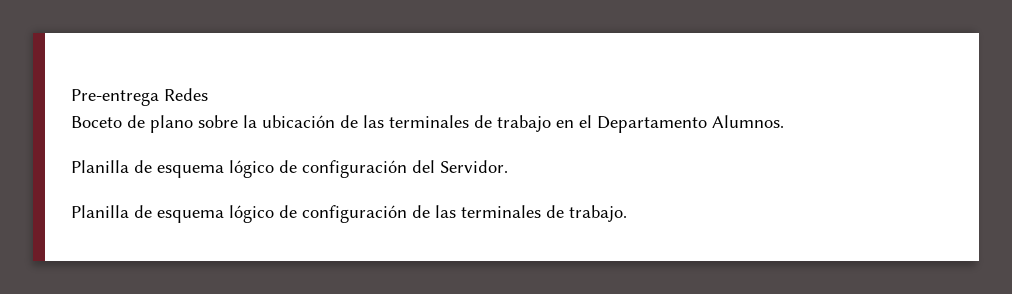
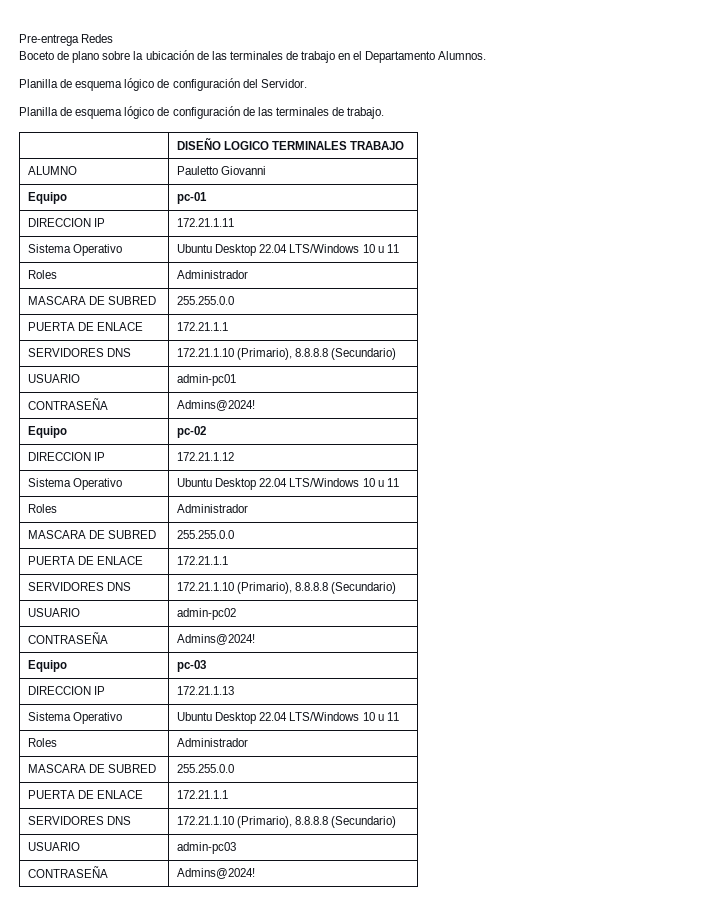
(627, 213) none -> [177,138,405,150] [28,166,78,175] [177,166,267,175] [28,192,68,204] [177,192,208,204] [28,218,106,227] [177,218,235,227] [28,244,123,256] [177,244,399,256] [28,270,58,279] [177,270,249,279] [28,296,157,305] [177,296,235,305] [28,322,144,331] [177,322,229,331] [28,348,132,357] [177,348,397,360] [28,374,81,383] [177,374,237,386] [28,398,109,410] [177,400,256,411] [28,426,68,438] [177,426,207,438] [28,452,106,461] [177,452,235,461] [28,478,123,490] [177,478,399,490] [28,504,58,513] [177,504,249,513] [28,530,157,539] [177,530,235,539] [28,556,144,565] [177,556,229,565] [28,582,132,591] [177,582,397,594] [28,608,81,617] [177,608,237,620] [28,632,109,644] [177,634,256,645] [28,660,68,672] [177,660,207,672] [28,686,106,695] [177,686,235,695] [28,712,123,724] [177,712,399,724] [28,738,58,747] [177,738,249,747] [28,764,157,773] [177,764,235,773] [28,790,144,799] [177,790,229,799] [28,816,132,825] [177,816,397,828] [28,842,81,851] [177,842,237,854] [28,866,109,878] [177,868,256,879] // | DISEÑO LOGICO TERMINALES TRABAJO // ALUMNO | Pauletto Giovanni // Equipo | pc-01 // DIRECCION IP | 172.21.1.11 // Sistema Operativo | Ubuntu Desktop 22.04 LTS/Windows 10 u 11 // Roles | Administrador // MASCARA DE SUBRED | 255.255.0.0 // PUERTA DE ENLACE | 172.21.1.1 // SERVIDORES DNS | 172.21.1.10 (Primario), 8.8.8.8 (Secundario) // USUARIO | admin-pc01 // CONTRASEÑA | Admins@2024! // Equipo | pc-02 // DIRECCION IP | 172.21.1.12 // Sistema Operativo | Ubuntu Desktop 22.04 LTS/Windows 10 u 11 // Roles | Administrador // MASCARA DE SUBRED | 255.255.0.0 // PUERTA DE ENLACE | 172.21.1.1 // SERVIDORES DNS | 172.21.1.10 (Primario), 8.8.8.8 (Secundario) // USUARIO | admin-pc02 // CONTRASEÑA | Admins@2024! // Equipo | pc-03 // DIRECCION IP | 172.21.1.13 // Sistema Operativo | Ubuntu Desktop 22.04 LTS/Windows 10 u 11 // Roles | Administrador // MASCARA DE SUBRED | 255.255.0.0 // PUERTA DE ENLACE | 172.21.1.1 // SERVIDORES DNS | 172.21.1.10 (Primario), 8.8.8.8 (Secundario) // USUARIO | admin-pc03 // CONTRASEÑA | Admins@2024!

